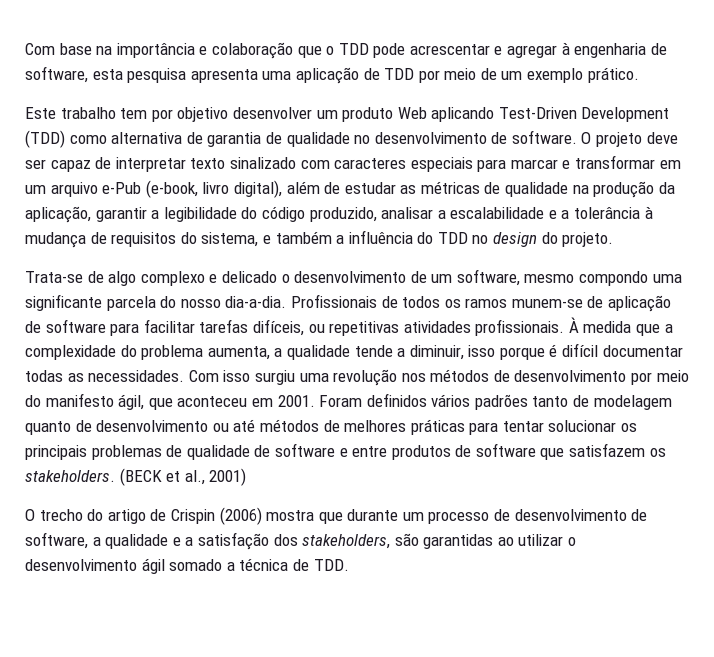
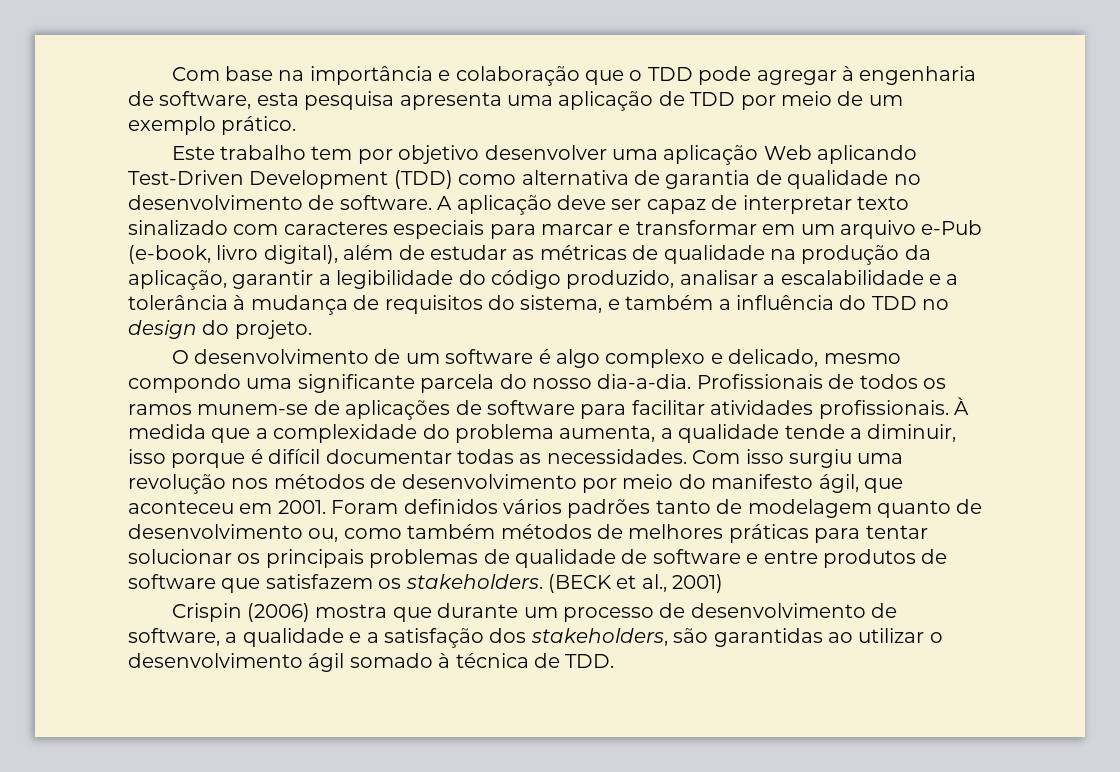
[409,44,503,55] acrescentar e -> (752, 75) none
[316,107,394,122] um produto -> [611,145,759,165] uma aplicação
[581,132,643,147] O projeto -> [437,195,552,215] A aplicação
[25,269,520,286] Trata-se de algo complexo e delicado o desenvolvimento de um software, -> [171,349,819,368] O desenvolvimento de um software é algo complexo e delicado,
[608,295,672,312] aplicação -> [345,400,451,420] aplicações
[199,319,400,336] tarefas difíceis, ou repetitivas -> (705, 407) none
[212,419,256,432] ou até -> [308,524,496,542] ou, como também
[25,509,167,524] O trecho do artigo de -> (724, 583) none
[226,562,235,571] a -> [438,653,451,668] à

